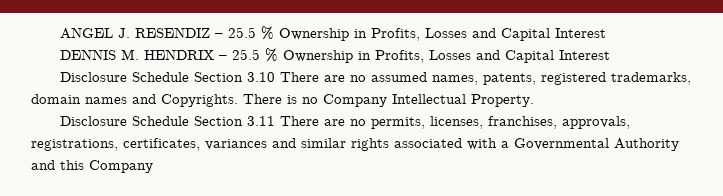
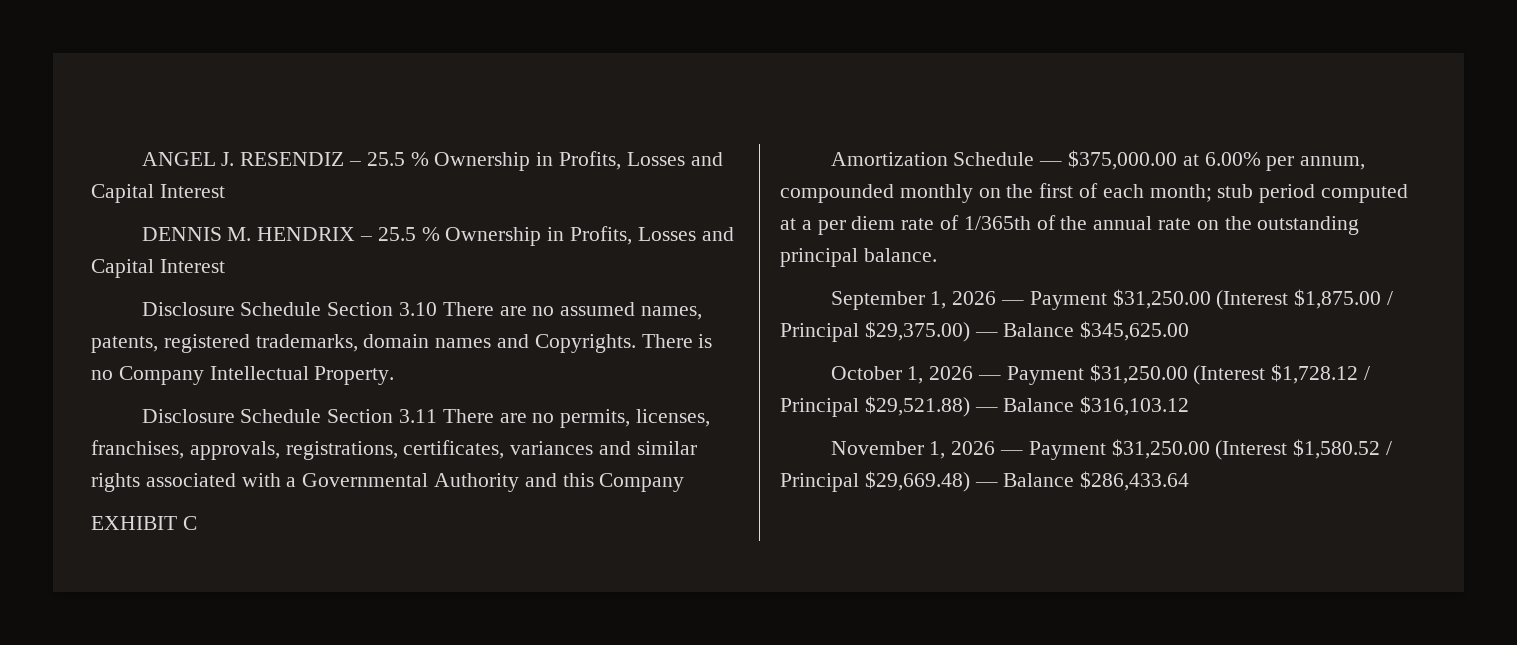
(153, 166) none -> [91,516,197,530] [830,150,1366,171] [780,183,1409,203] [780,215,1360,235] [780,248,937,267] [830,289,1394,310] [780,321,1190,342] [830,364,1371,385] [780,396,1190,417] [830,439,1393,460] [780,471,1190,492] // EXHIBIT C // Amortization Schedule — $375,000.00 at 6.00% per annum, compounded monthly on the first of each month; stub period computed at a per diem rate of 1/365th of the annual rate on the outstanding principal balance. // September 1, 2026 — Payment $31,250.00 (Interest $1,875.00 / Principal $29,375.00) — Balance $345,625.00 // October 1, 2026 — Payment $31,250.00 (Interest $1,728.12 / Principal $29,521.88) — Balance $316,103.12 // November 1, 2026 — Payment $31,250.00 (Interest $1,580.52 / Principal $29,669.48) — Balance $286,433.64

